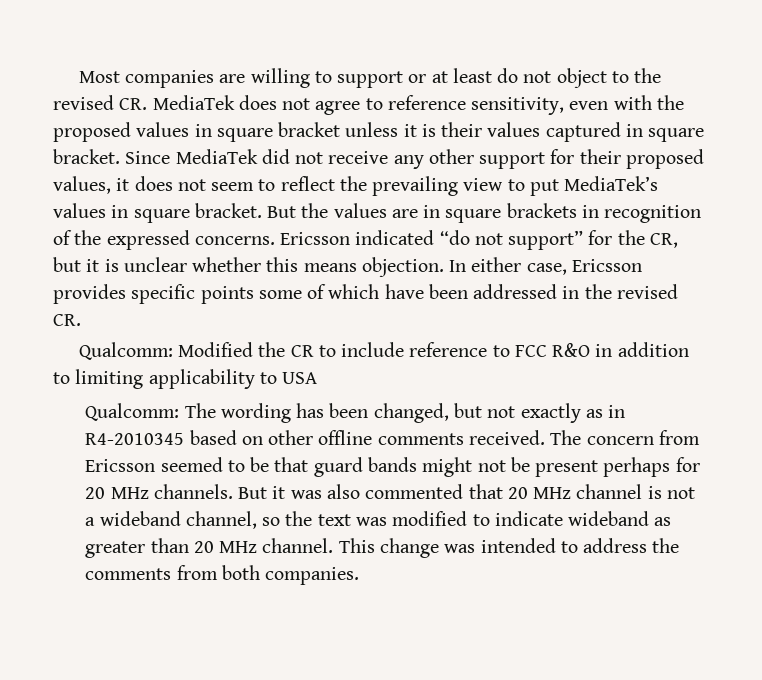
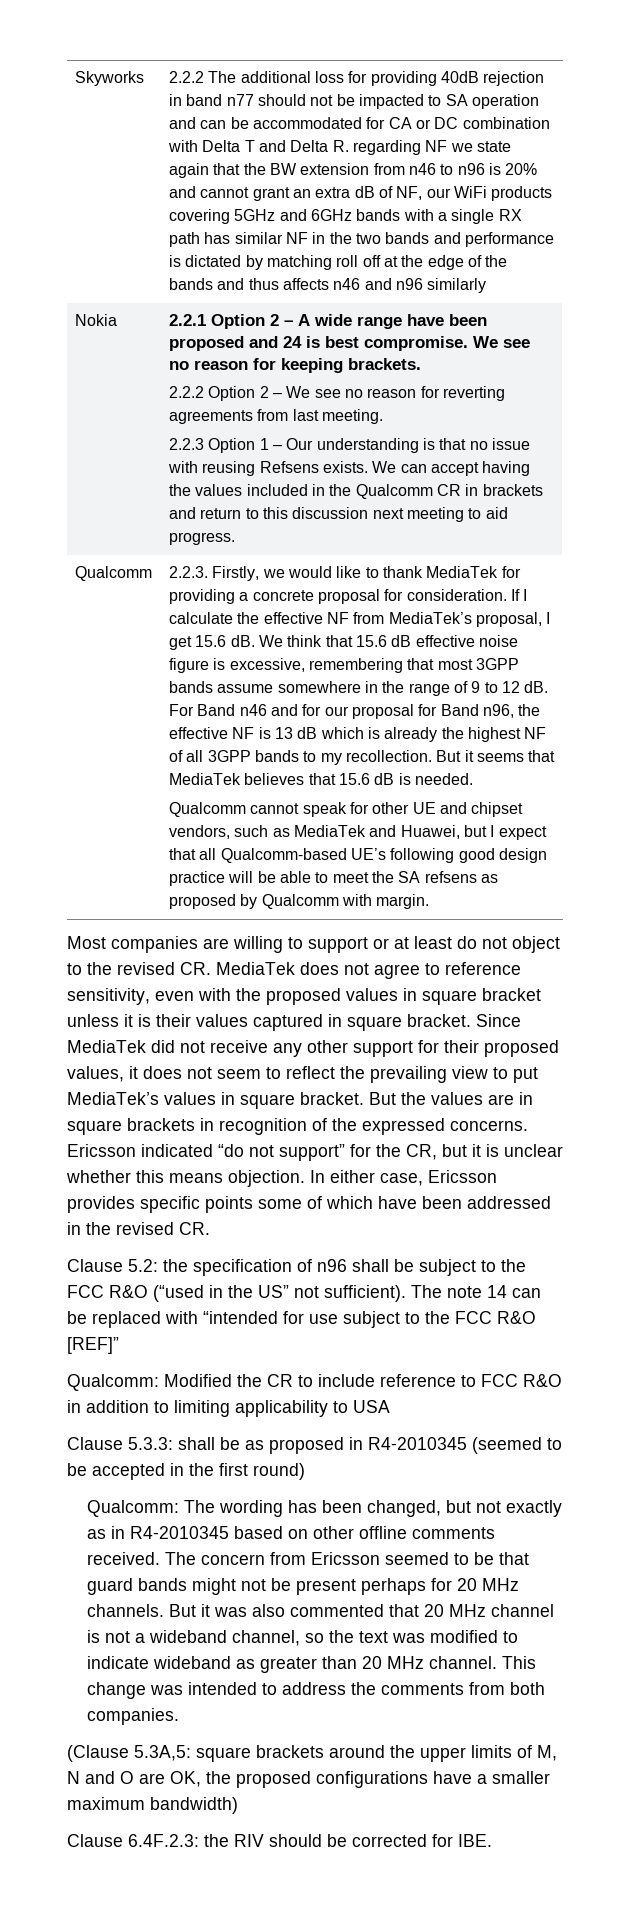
(78, 77) none -> [75,71,145,86] [169,71,545,86] [169,94,539,109] [169,117,550,129] [168,140,511,155] [169,163,538,178] [169,186,553,201] [169,209,522,224] [169,232,554,247] [169,255,508,270] [169,278,487,293] [75,314,118,326] [169,314,488,329] [169,336,531,351] [169,358,422,373] [169,386,505,401] [169,409,383,424] [169,438,530,453] [168,461,531,476] [169,484,543,499] [169,507,508,522] [169,532,236,545] [75,566,153,581] [169,566,521,581] [169,589,528,604] [169,612,551,627] [169,635,518,650] [169,658,519,673] [169,681,549,696] [169,704,541,719] [169,727,547,742] [169,750,556,765] [169,773,473,785] [169,802,524,817] [169,825,547,840] [169,848,547,863] [169,871,498,886] [169,894,430,909] Skyworks | 2.2.2 The additional loss for providing 40dB rejection in band n77 should not be impacted to SA operation and can be accommodated for CA or DC combination with Delta T and Delta R. regarding NF we state again that the BW extension from n46 to n96 is 20% and cannot grant an extra dB of NF, our WiFi products covering 5GHz and 6GHz bands with a single RX path has similar NF in the two bands and performance is dictated by matching roll off at the edge of the bands and thus affects n46 and n96 similarly // Nokia | 2.2.1 Option 2 – A wide range have been proposed and 24 is best compromise. We see no reason for keeping brackets. // 2.2.2 Option 2 – We see no reason for reverting agreements from last meeting. // 2.2.3 Option 1 – Our understanding is that no issue with reusing Refsens exists. We can accept having the values included in the Qualcomm CR in brackets and return to this discussion next meeting to aid progress. // Qualcomm | 2.2.3. Firstly, we would like to thank MediaTek for providing a concrete proposal for consideration. If I calculate the effective NF from MediaTek’s proposal, I get 15.6 dB. We think that 15.6 dB effective noise figure is excessive, remembering that most 3GPP bands assume somewhere in the range of 9 to 12 dB. For Band n46 and for our proposal for Band n96, the effective NF is 13 dB which is already the highest NF of all 3GPP bands to my recollection. But it seems that MediaTek believes that 15.6 dB is needed. // Qualcomm cannot speak for other UE and chipset vendors, such as MediaTek and Huawei, but I expect that all Qualcomm-based UE’s following good design practice will be able to meet the SA refsens as proposed by Qualcomm with margin. //
(81, 320) none -> [67,1259,526,1276] [67,1285,541,1302] [67,1311,536,1328] [67,1337,119,1354] // Clause 5.2: the specification of n96 shall be subject to the FCC R&O (“used in the US” not sufficient). The note 14 can be replaced with “intended for use subject to the FCC R&O [REF]”
(318, 378) none -> [67,1437,562,1454] [67,1463,305,1480] // Clause 5.3.3: shall be as proposed in R4-2010345 (seemed to be accepted in the first round)
(360, 576) none -> [67,1745,557,1762] [67,1771,550,1788] [67,1797,238,1814] [67,1834,492,1847] // (Clause 5.3A,5: square brackets around the upper limits of M, N and O are OK, the proposed configurations have a smaller maximum bandwidth) // Clause 6.4F.2.3: the RIV should be corrected for IBE.

